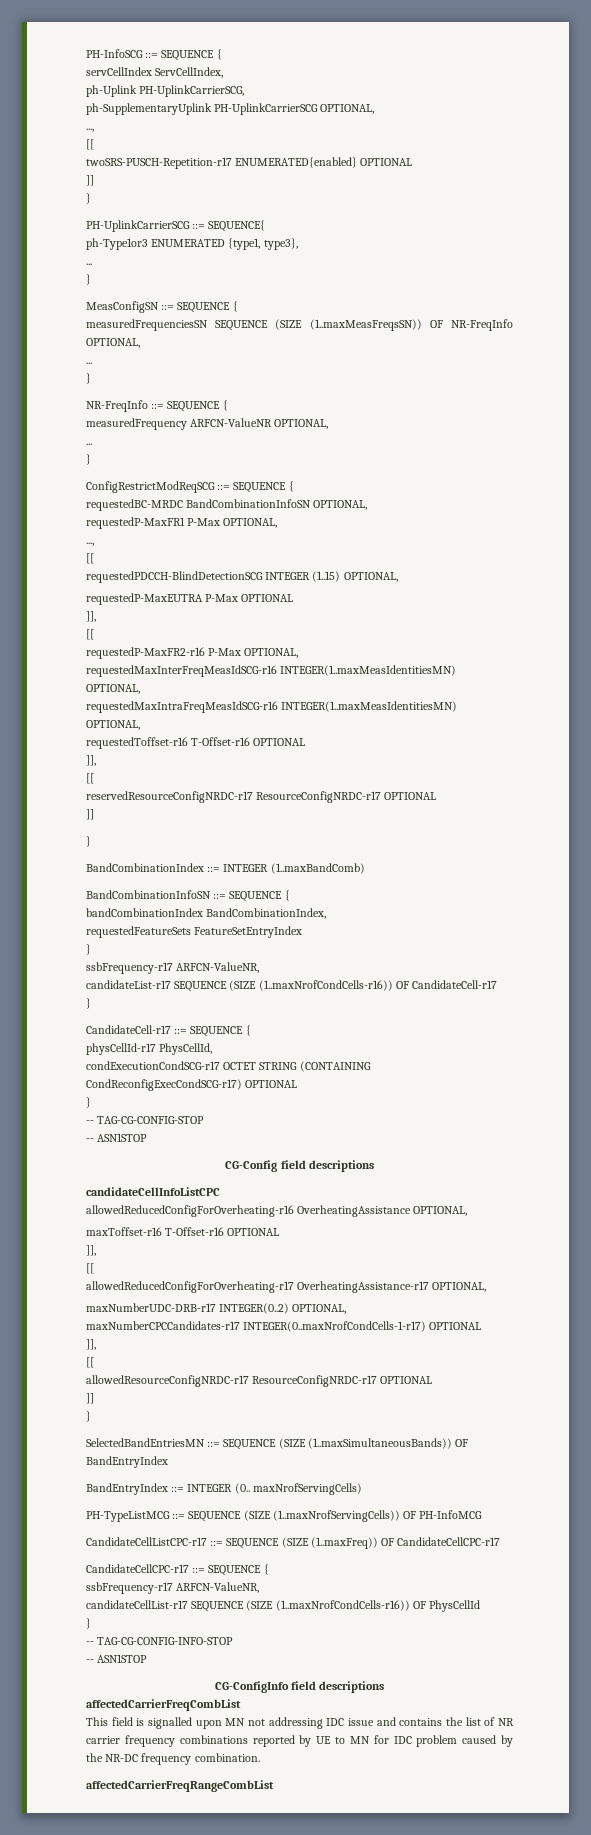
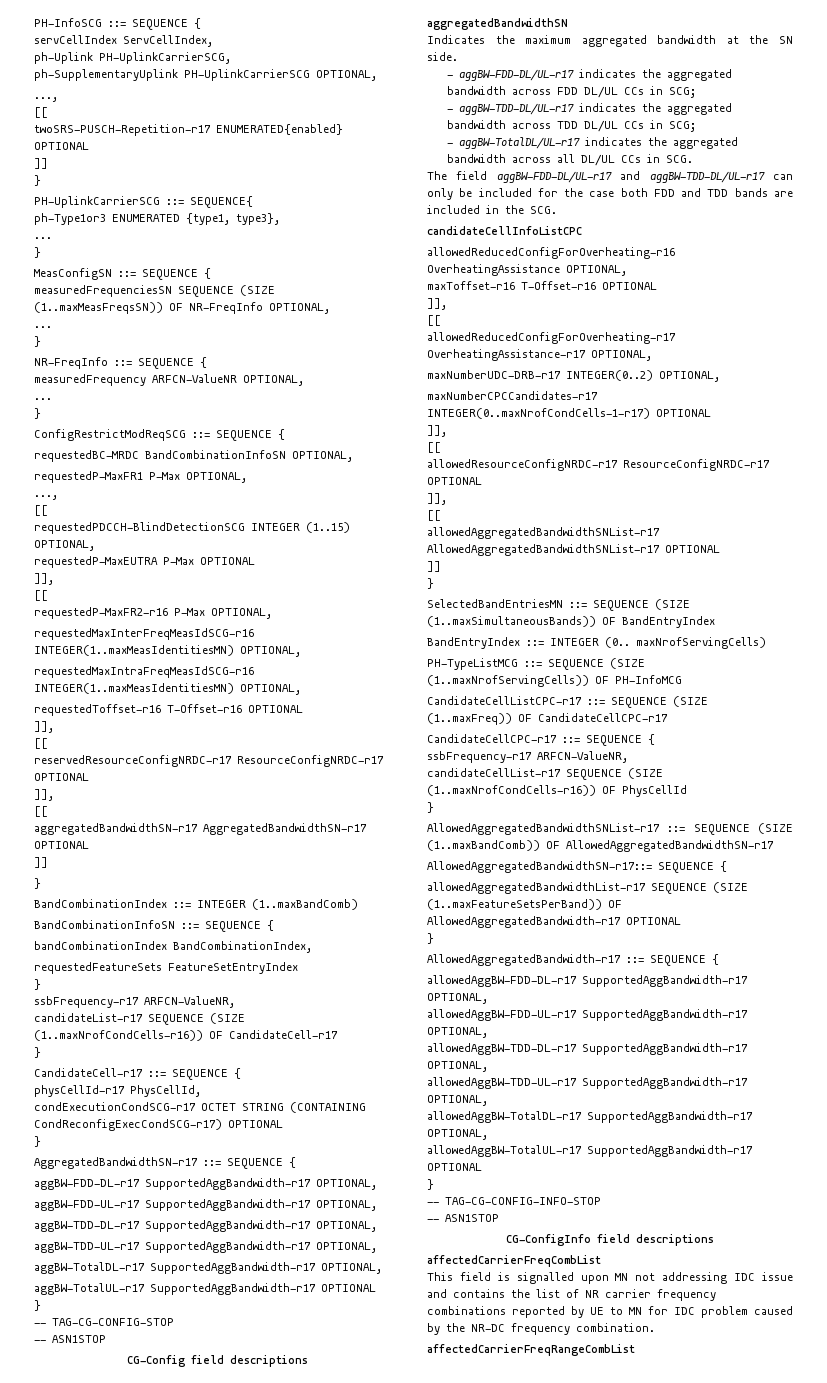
(437, 796) none -> [34,789,54,801] [34,806,48,817] [34,823,367,835] [34,841,89,849] // ]], // [[ // aggregatedBandwidthSN-r17 AggregatedBandwidthSN-r17 OPTIONAL
(91, 1102) none -> [34,1157,296,1169] [34,1178,377,1190] [34,1199,377,1211] [34,1220,377,1232] [34,1241,377,1253] [34,1262,382,1274] [34,1283,376,1295] [34,1300,41,1311] // AggregatedBandwidthSN-r17 ::= SEQUENCE { // aggBW-FDD-DL-r17 SupportedAggBandwidth-r17 OPTIONAL, // aggBW-FDD-UL-r17 SupportedAggBandwidth-r17 OPTIONAL, // aggBW-TDD-DL-r17 SupportedAggBandwidth-r17 OPTIONAL, // aggBW-TDD-UL-r17 SupportedAggBandwidth-r17 OPTIONAL, // aggBW-TotalDL-r17 SupportedAggBandwidth-r17 OPTIONAL, // aggBW-TotalUL-r17 SupportedAggBandwidth-r17 OPTIONAL // }
(374, 1166) none -> [427,18,568,30] [427,35,793,47] [427,52,458,61] [447,69,733,81] [447,86,697,98] [447,103,733,115] [447,120,697,132] [447,137,739,149] [447,154,694,166] [427,171,793,183] [427,188,793,200] [427,205,557,214] // aggregatedBandwidthSN // Indicates the maximum aggregated bandwidth at the SN side. // - aggBW-FDD-DL/UL-r17 indicates the aggregated bandwidth across FDD DL/UL CCs in SCG; // - aggBW-TDD-DL/UL-r17 indicates the aggregated bandwidth across TDD DL/UL CCs in SCG; // - aggBW-TotalDL/UL-r17 indicates the aggregated bandwidth across all DL/UL CCs in SCG. // The field aggBW-FDD-DL/UL-r17 and aggBW-TDD-DL/UL-r17 can only be included for the case both FDD and TDD bands are included in the SCG.
(433, 1380) none -> [427,493,447,505] [427,510,441,521] [427,527,660,539] [427,544,720,556] // ]], // [[ // allowedAggregatedBandwidthSNList-r17 AllowedAggregatedBandwidthSNList-r17 OPTIONAL
(91, 1623) none -> [427,823,793,835] [427,840,774,852] [427,861,727,873] [427,882,748,894] [427,899,622,910] [427,916,681,928] [427,933,434,944] [427,954,719,966] [427,975,748,987] [427,993,488,1004] [427,1009,748,1021] [427,1027,488,1038] [427,1043,748,1055] [427,1061,488,1072] [427,1077,748,1089] [427,1095,488,1106] [427,1111,753,1123] [427,1129,488,1140] [427,1145,753,1157] [427,1163,482,1171] [427,1179,434,1190] // AllowedAggregatedBandwidthSNList-r17 ::= SEQUENCE (SIZE (1..maxBandComb)) OF AllowedAggregatedBandwidthSN-r17 // AllowedAggregatedBandwidthSN-r17::= SEQUENCE { // allowedAggregatedBandwidthList-r17 SEQUENCE (SIZE (1..maxFeatureSetsPerBand)) OF AllowedAggregatedBandwidth-r17 OPTIONAL // } // AllowedAggregatedBandwidth-r17 ::= SEQUENCE { // allowedAggBW-FDD-DL-r17 SupportedAggBandwidth-r17 OPTIONAL, // allowedAggBW-FDD-UL-r17 SupportedAggBandwidth-r17 OPTIONAL, // allowedAggBW-TDD-DL-r17 SupportedAggBandwidth-r17 OPTIONAL, // allowedAggBW-TDD-UL-r17 SupportedAggBandwidth-r17 OPTIONAL, // allowedAggBW-TotalDL-r17 SupportedAggBandwidth-r17 OPTIONAL, // allowedAggBW-TotalUL-r17 SupportedAggBandwidth-r17 OPTIONAL // }

